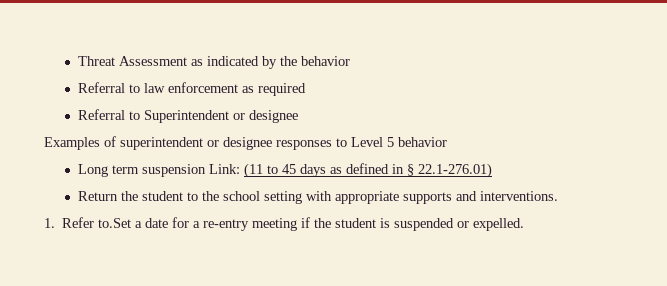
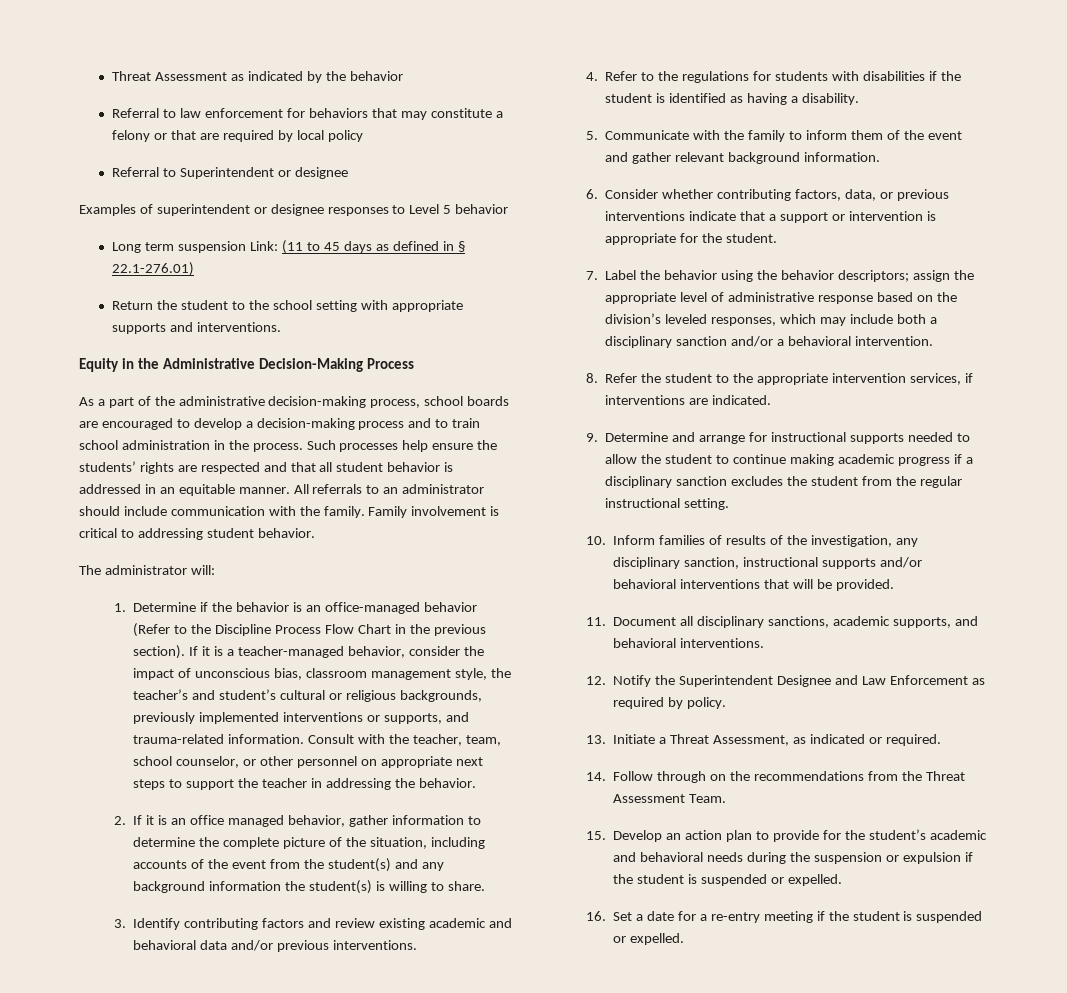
[241,83,306,96] as required -> [287,108,503,120] [112,130,363,142] for behaviors that may constitute a felony or that are required by local policy
[44,217,132,228] 1. Refer to.Set -> [79,358,414,372] [79,396,510,408] [79,418,481,430] [79,440,498,452] [79,461,454,474] [79,484,485,496] [79,506,500,518] [79,528,315,540] [79,565,215,575] [114,602,477,614] [133,623,486,637] [133,645,484,659] [133,668,511,680] [133,689,482,702] [133,712,469,724] [133,734,501,746] [133,756,483,768] [133,778,476,790] [114,815,481,827] [133,837,485,849] [133,858,444,872] [133,880,485,894] [114,918,512,930] [133,940,417,952] [586,71,961,83] [605,93,859,105] [586,130,962,142] [605,152,880,164] [586,189,949,201] [605,211,936,223] [605,233,778,245] [586,270,974,282] [605,292,957,304] [605,313,937,326] [605,336,933,348] [586,373,973,385] [605,395,772,405] [586,432,970,444] [605,454,973,466] [605,476,962,488] [605,498,730,510] [586,535,918,547] [613,557,922,569] [613,579,894,591] [586,616,978,628] [613,638,765,648] [586,675,985,687] [613,697,727,709] [586,734,941,746] [586,771,965,783] [613,794,727,803] [586,829,987,842] [613,852,973,864] [613,874,842,886] [586,911,633,921] Equity in the Administrative Decision-Making Process // As a part of the administrative decision-making process, school boards are encouraged to develop a decision-making process and to train school administration in the process. Such processes help ensure the students’ rights are respected and that all student behavior is addressed in an equitable manner. All referrals to an administrator should include communication with the family. Family involvement is critical to addressing student behavior. // The administrator will: // 1. Determine if the behavior is an office-managed behavior (Refer to the Discipline Process Flow Chart in the previous section). If it is a teacher-managed behavior, consider the impact of unconscious bias, classroom management style, the teacher’s and student’s cultural or religious backgrounds, previously implemented interventions or supports, and trauma-related information. Consult with the teacher, team, school counselor, or other personnel on appropriate next steps to support the teacher in addressing the behavior. // 2. If it is an office managed behavior, gather information to determine the complete picture of the situation, including accounts of the event from the student(s) and any background information the student(s) is willing to share. // 3. Identify contributing factors and review existing academic and behavioral data and/or previous interventions. // 4. Refer to the regulations for students with disabilities if the student is identified as having a disability. // 5. Communicate with the family to inform them of the event and gather relevant background information. // 6. Consider whether contributing factors, data, or previous interventions indicate that a support or intervention is appropriate for the student. // 7. Label the behavior using the behavior descriptors; assign the appropriate level of administrative response based on the division’s leveled responses, which may include both a disciplinary sanction and/or a behavioral intervention. // 8. Refer the student to the appropriate intervention services, if interventions are indicated. // 9. Determine and arrange for instructional supports needed to allow the student to continue making academic progress if a disciplinary sanction excludes the student from the regular instructional setting. // 10. Inform families of results of the investigation, any disciplinary sanction, instructional supports and/or behavioral interventions that will be provided. // 11. Document all disciplinary sanctions, academic supports, and behavioral interventions. // 12. Notify the Superintendent Designee and Law Enforcement as required by policy. // 13. Initiate a Threat Assessment, as indicated or required. // 14. Follow through on the recommendations from the Threat Assessment Team. // 15. Develop an action plan to provide for the student’s academic and behavioral needs during the suspension or expulsion if the student is suspended or expelled. // 16. Set

